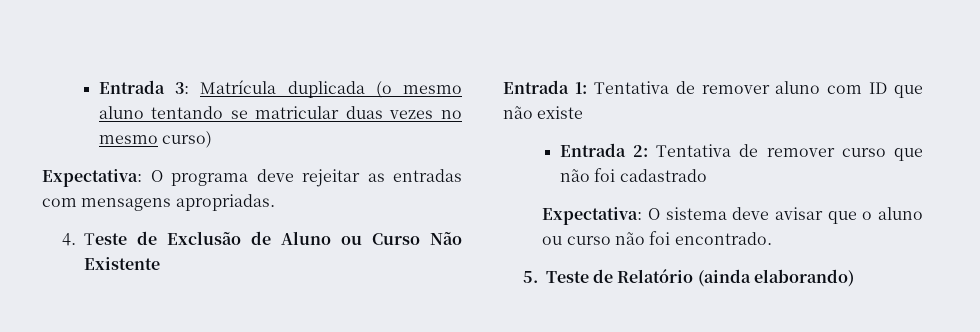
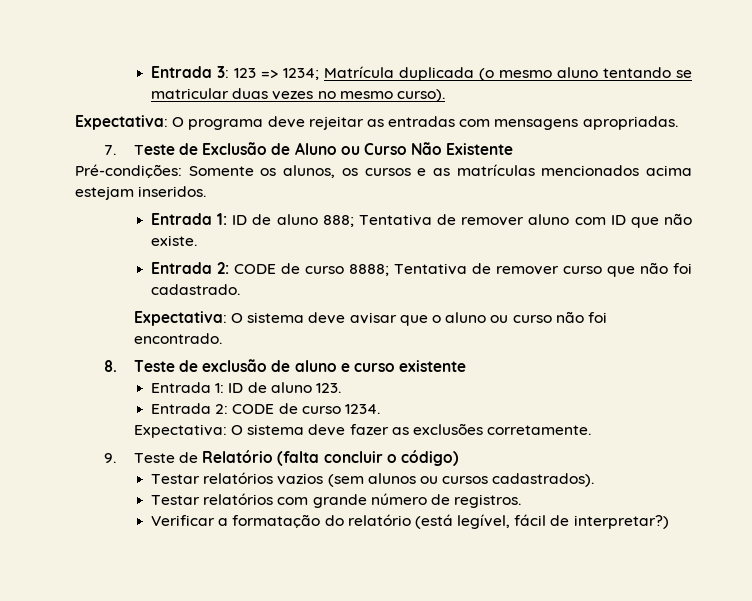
(190, 88) none -> [233,68,319,80] 123 => 1234;
[162,131,213,148] curso) -> [396,89,445,102] curso).
[61,233,76,246] 4. -> [104,145,117,155] 7.
[503,80,587,94] Entrada 1: -> [75,164,692,178] [75,186,207,200] [150,213,354,227] Pré-condições: Somente os alunos, os cursos e as matrículas mencionados acima estejam inseridos. // Entrada 1: ID de aluno 888;
[537,106,584,119] [559,143,649,157] existe // Entrada 2: -> [150,235,197,246] [150,262,389,276] existe. // Entrada 2: CODE de curso 8888;
[619,169,707,182] cadastrado -> [150,284,240,295] cadastrado.
[522,269,854,287] 5. Teste de Relatório (ainda elaborando) -> [104,359,467,372] [150,382,341,393] [150,403,380,414] [133,423,592,438] [104,450,459,466] [150,472,595,487] [150,493,522,508] [150,514,669,529] 8. Teste de exclusão de aluno e curso existente // Entrada 1: ID de aluno 123. // Entrada 2: CODE de curso 1234. // Expectativa: O sistema deve fazer as exclusões corretamente. // 9. Teste de Relatório (falta concluir o código) // Testar relatórios vazios (sem alunos ou cursos cadastrados). // Testar relatórios com grande número de registros. // Verificar a formatação do relatório (está legível, fácil de interpretar?)

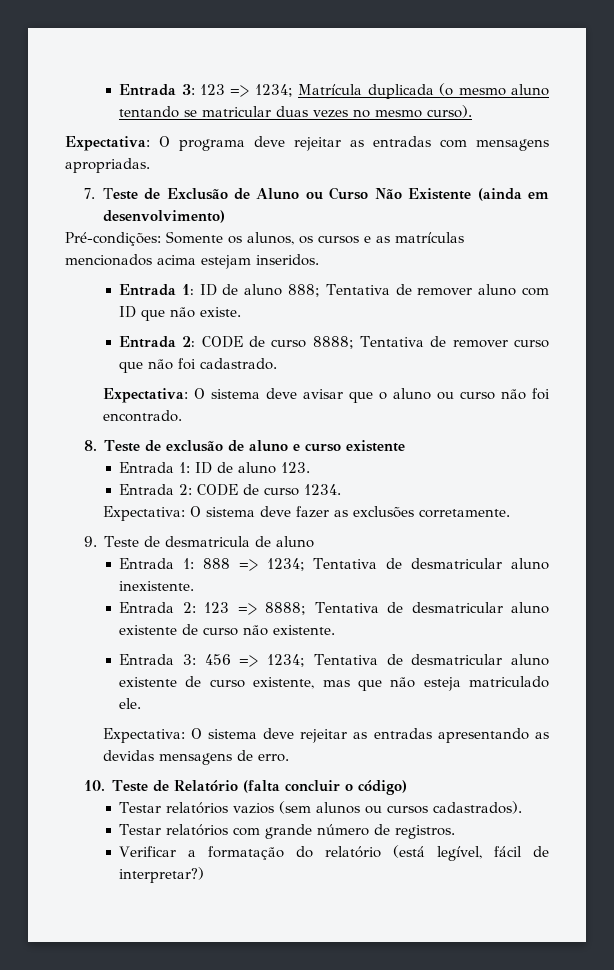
(514, 149) none -> [477,188,549,201] [102,210,225,223] (ainda em desenvolvimento)
(199, 457) none -> [165,536,315,548] [119,558,549,571] [119,581,195,591] [119,602,549,615] [119,624,336,636] [119,654,549,667] [119,676,549,691] [119,698,142,709] [102,728,549,743] [102,750,289,765] [83,780,170,792] desmatricula de aluno // Entrada 1: 888 => 1234; Tentativa de desmatricular aluno inexistente. // Entrada 2: 123 => 8888; Tentativa de desmatricular aluno existente de curso não existente. // Entrada 3: 456 => 1234; Tentativa de desmatricular aluno existente de curso existente, mas que não esteja matriculado ele. // Expectativa: O sistema deve rejeitar as entradas apresentando as devidas mensagens de erro. // 10. Teste de

